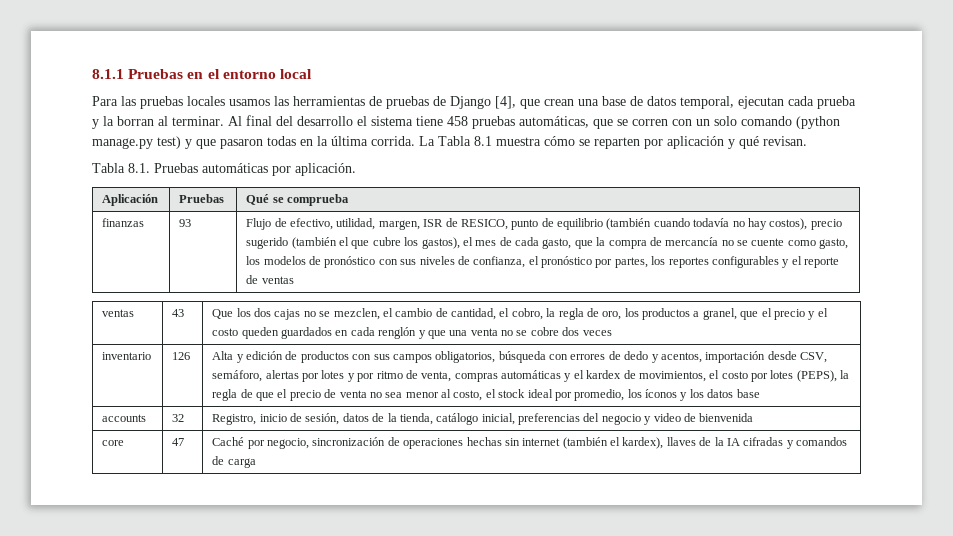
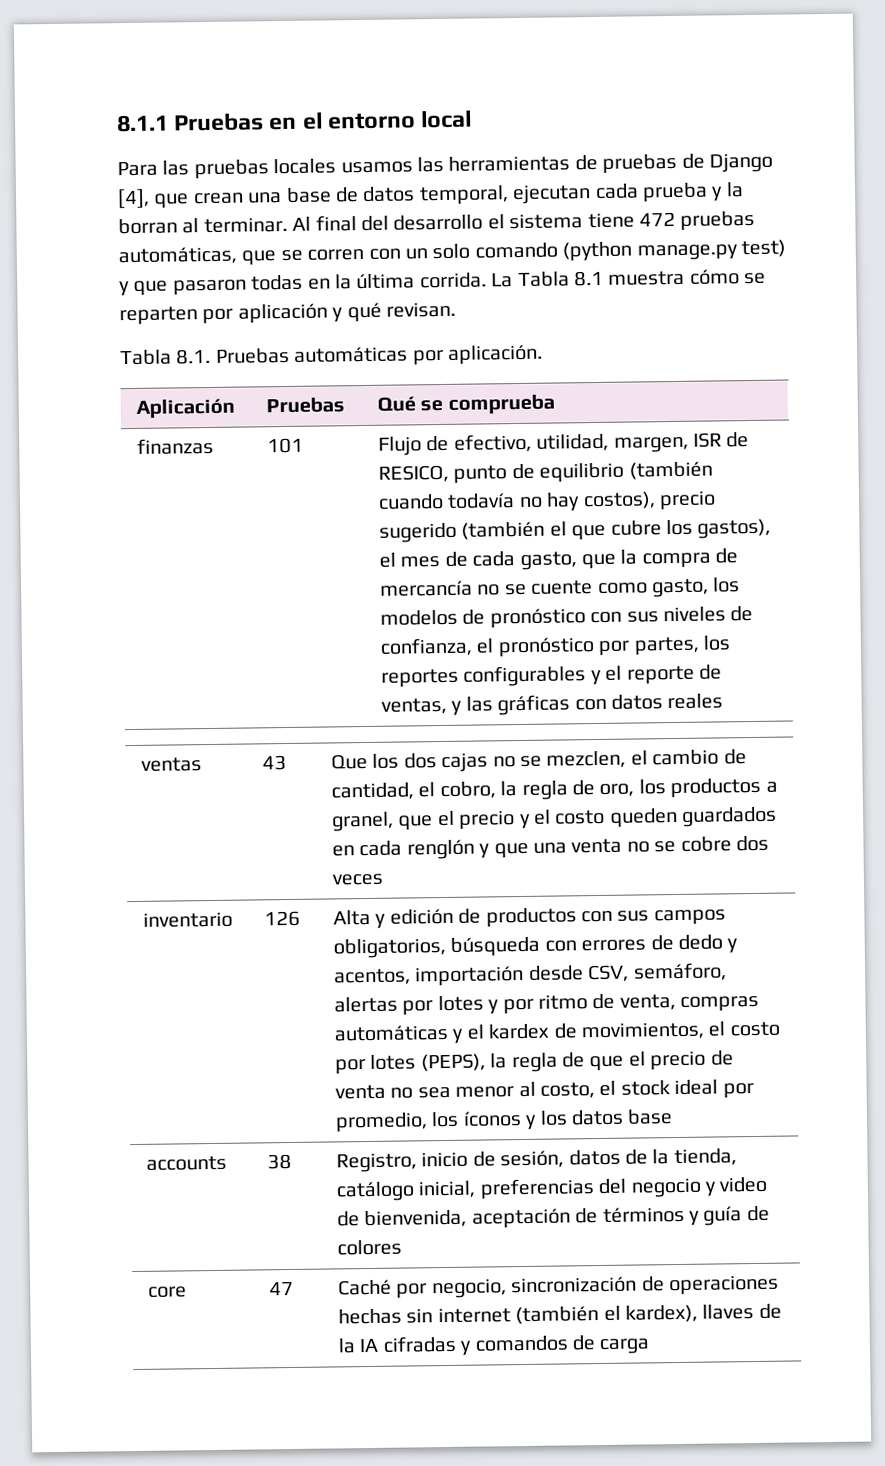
[447,116,468,126] 458 -> [638,211,676,227] 472
[179,219,192,227] 93 -> [266,437,304,454] 101
[261,276,294,284] ventas -> [380,693,724,716] ventas, y las gráficas con datos reales
[172,414,185,422] 32 -> [266,1153,292,1170] 38
[699,413,754,422] bienvenida -> [364,1205,770,1229] [336,1239,402,1256] bienvenida, aceptación de términos y guía de colores

